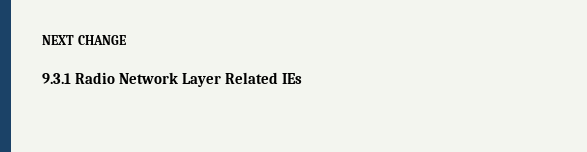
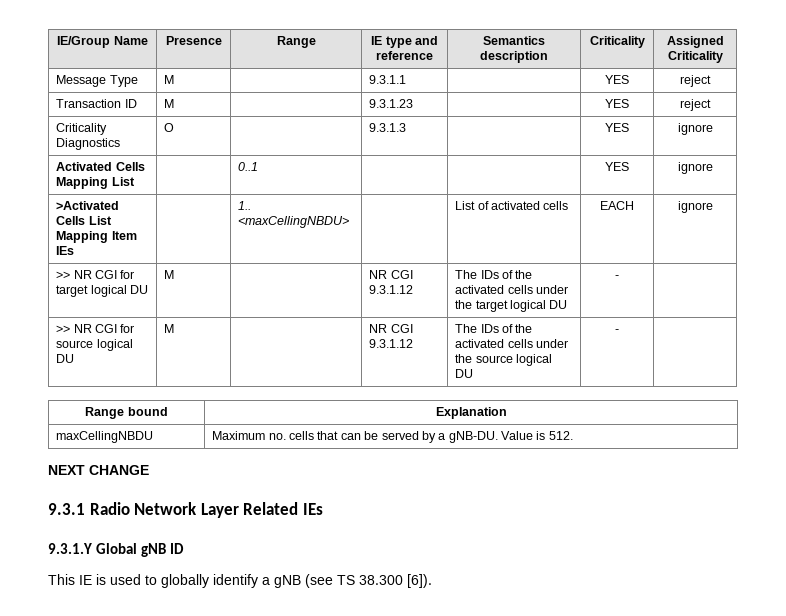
(42, 40) none -> [57,36,148,48] [165,36,222,45] [276,36,316,48] [371,36,438,48] [376,51,433,60] [483,36,545,45] [480,51,548,63] [589,36,645,48] [666,36,724,48] [667,51,723,63] [56,75,138,87] [164,75,175,84] [369,75,407,84] [605,75,629,84] [680,75,711,87] [56,99,137,108] [164,99,175,108] [369,99,414,108] [605,99,629,108] [680,99,711,111] [56,123,108,135] [56,138,121,150] [164,123,175,132] [369,123,407,132] [605,123,629,132] [677,123,713,135] [56,162,145,171] [56,177,135,189] [238,162,259,171] [605,162,629,171] [677,162,713,174] [56,201,120,210] [56,216,112,225] [56,231,137,243] [56,246,75,255] [238,201,252,210] [238,216,350,228] [455,201,569,210] [600,201,634,210] [677,201,713,213] [56,270,135,279] [56,285,149,297] [164,270,175,279] [369,270,413,279] [369,285,414,294] [455,270,533,279] [455,285,569,294] [455,300,568,312] [615,275,619,279] [56,324,135,333] [56,339,133,351] [56,354,75,363] [164,324,175,333] [369,324,413,333] [369,339,414,348] [455,324,533,333] [455,339,569,348] [455,354,553,366] [455,369,474,378] [615,329,619,333] [85,407,168,419] [435,407,507,419] [56,431,154,443] [212,431,573,443] IE/Group Name | Presence | Range | IE type and reference | Semantics description | Criticality | Assigned Criticality // Message Type | M | | 9.3.1.1 | | YES | reject // Transaction ID | M | | 9.3.1.23 | | YES | reject // Criticality Diagnostics | O | | 9.3.1.3 | | YES | ignore // Activated Cells Mapping List | | 0..1 | | | YES | ignore // >Activated Cells List Mapping Item IEs | | 1.. <maxCellingNBDU> | | List of activated cells | EACH | ignore // >> NR CGI for target logical DU | M | | NR CGI 9.3.1.12 | The IDs of the activated cells under the target logical DU | - | // >> NR CGI for source logical DU | M | | NR CGI 9.3.1.12 | The IDs of the activated cells under the source logical DU | - | // Range bound | Explanation // maxCellingNBDU | Maximum no. cells that can be served by a gNB-DU. Value is 512. //
(303, 78) none -> [48,543,185,557] [48,574,432,588] // 9.3.1.Y Global gNB ID // This IE is used to globally identify a gNB (see TS 38.300 [6]).

